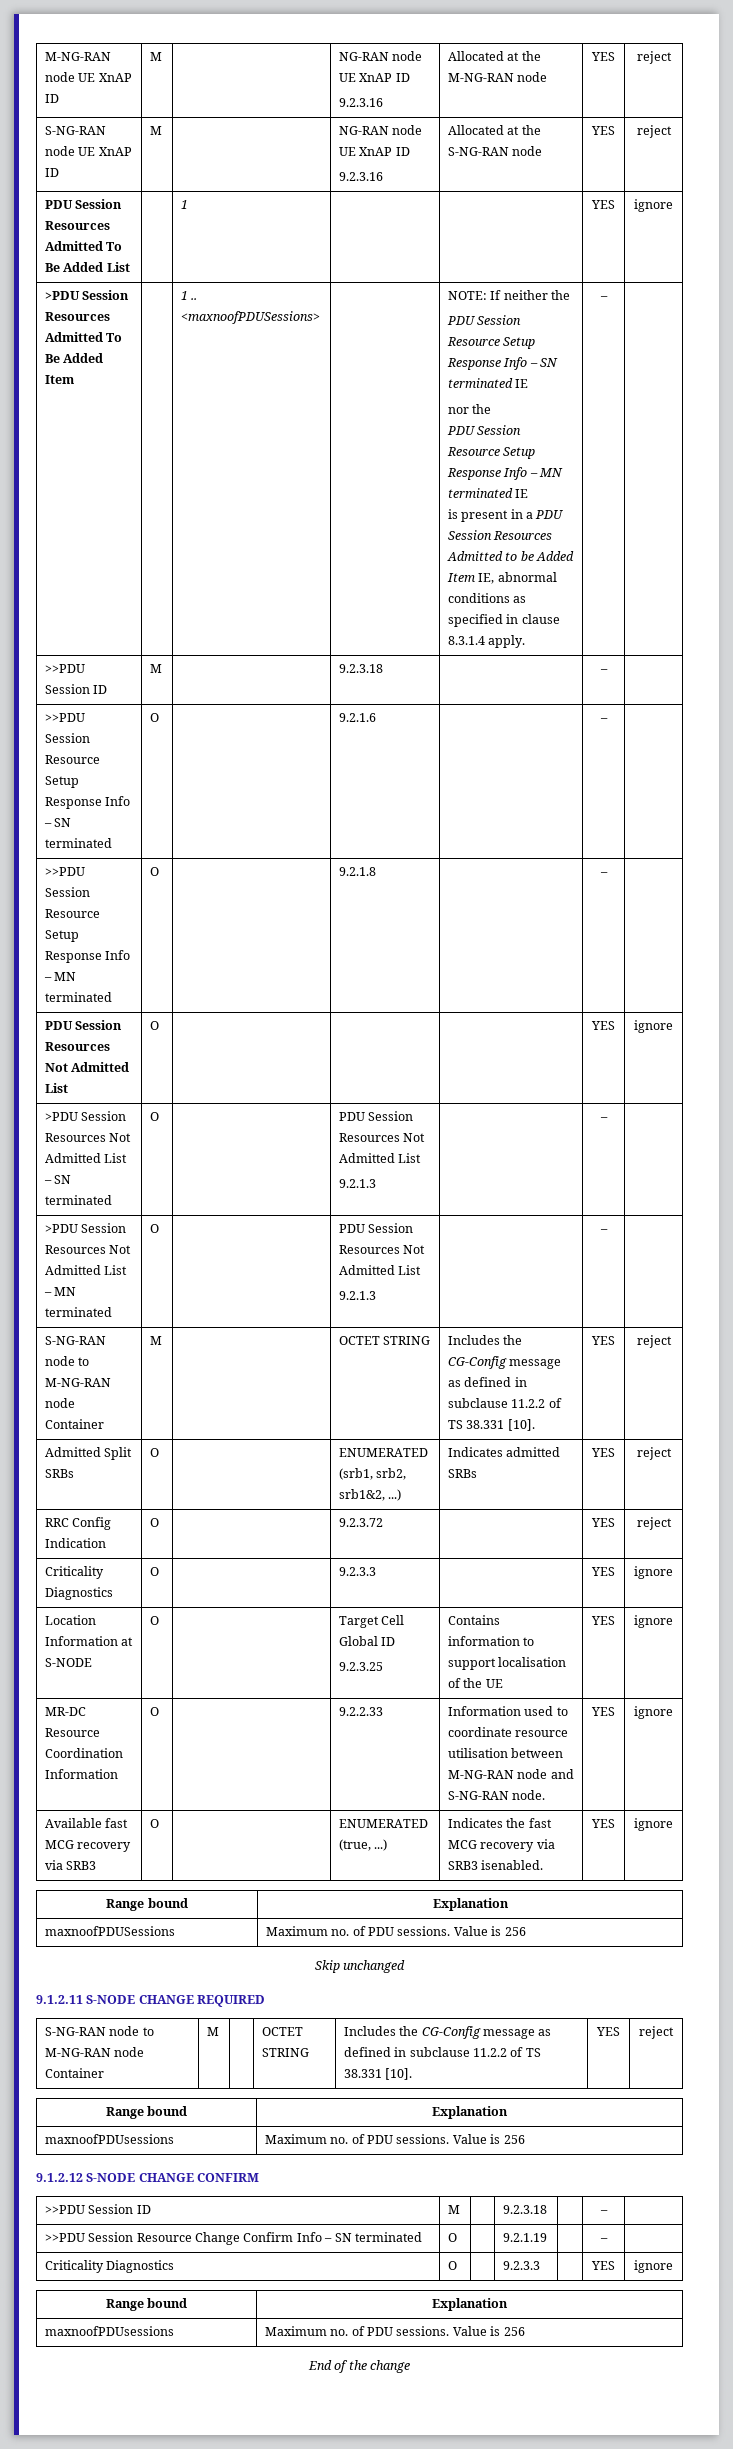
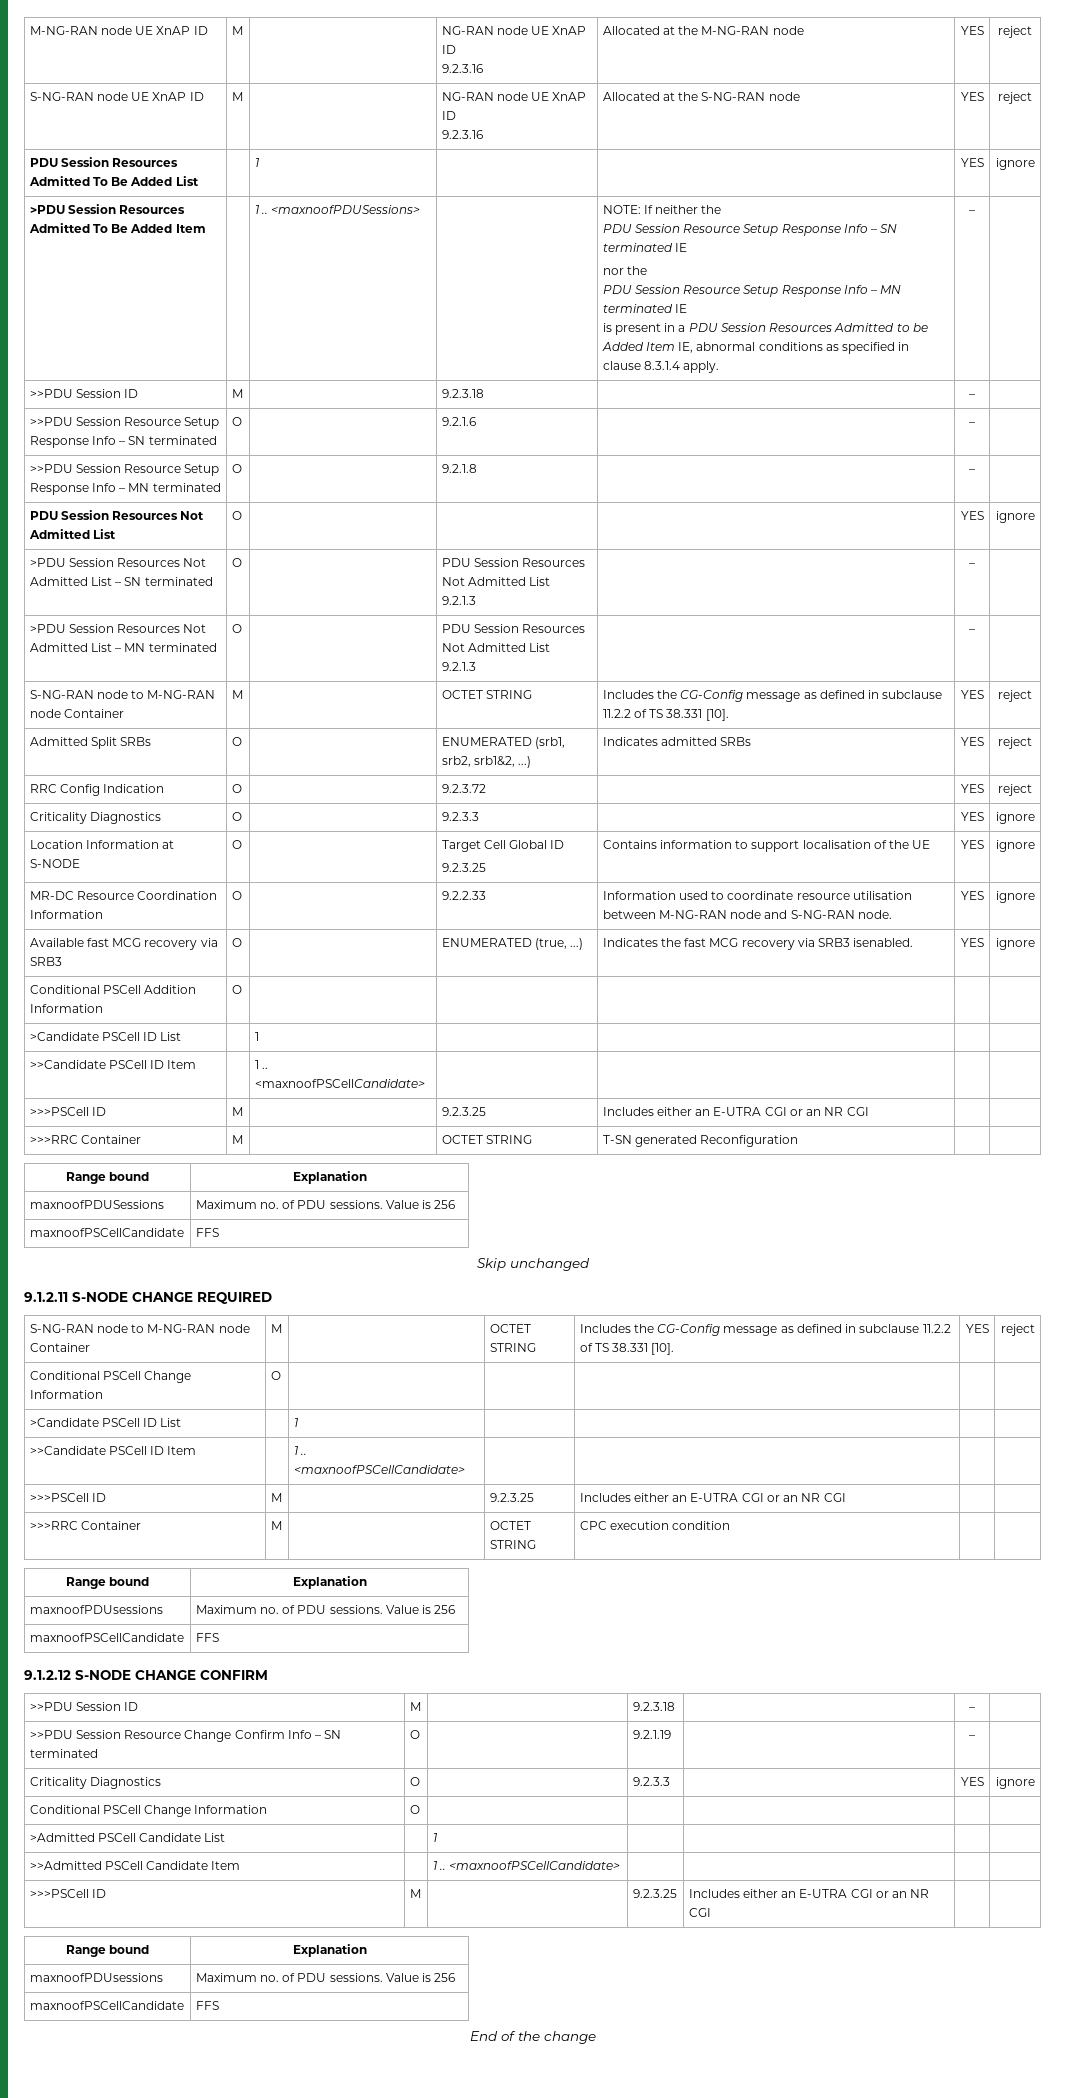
(673, 1824) none -> [29,985,197,994] [29,1004,103,1013] [231,985,242,994] [29,1032,182,1041] [254,1032,259,1041] [29,1060,197,1069] [254,1060,268,1069] [254,1079,425,1088] [29,1107,106,1116] [231,1107,243,1116] [441,1107,486,1116] [602,1107,869,1116] [29,1135,141,1144] [231,1135,243,1144] [441,1135,532,1144] [602,1135,799,1147] // Conditional PSCell Addition Information | O | | | | | // >Candidate PSCell ID List | | 1 | | | | // >>Candidate PSCell ID Item | | 1 .. <maxnoofPSCellCandidate> | | | | // >>>PSCell ID | M | | 9.2.3.25 | Includes either an E-UTRA CGI or an NR CGI | | // >>>RRC Container | M | | OCTET STRING | T-SN generated Reconfiguration | |
(526, 1931) none -> [29,1228,184,1237] [195,1228,219,1237] // maxnoofPSCellCandidate | FFS
(674, 2032) none -> [29,1371,192,1383] [29,1390,103,1399] [270,1371,281,1380] [29,1418,182,1427] [293,1418,298,1427] [29,1446,197,1455] [293,1446,307,1455] [293,1465,465,1474] [29,1493,106,1502] [270,1493,282,1502] [489,1493,534,1502] [579,1493,846,1502] [29,1521,141,1530] [270,1521,282,1530] [489,1521,531,1530] [489,1540,536,1549] [579,1521,731,1530] // Conditional PSCell Change Information | O | | | | | // >Candidate PSCell ID List | | 1 | | | | // >>Candidate PSCell ID Item | | 1 .. <maxnoofPSCellCandidate> | | | | // >>>PSCell ID | M | | 9.2.3.25 | Includes either an E-UTRA CGI or an NR CGI | | // >>>RRC Container | M | | OCTET STRING | CPC execution condition | |
(525, 2139) none -> [29,1633,184,1642] [195,1633,219,1642] // maxnoofPSCellCandidate | FFS
(673, 2266) none -> [29,1805,268,1817] [409,1805,420,1814] [29,1833,226,1842] [432,1833,437,1842] [29,1861,241,1870] [432,1861,621,1870] [29,1889,106,1898] [409,1889,421,1898] [632,1889,677,1898] [688,1889,930,1898] [688,1908,711,1917] // Conditional PSCell Change Information | O | | | | | // >Admitted PSCell Candidate List | | 1 | | | | // >>Admitted PSCell Candidate Item | | 1 .. <maxnoofPSCellCandidate> | | | | // >>>PSCell ID | M | | 9.2.3.25 | Includes either an E-UTRA CGI or an NR CGI | |
(525, 2331) none -> [29,2001,184,2010] [195,2001,219,2010] // maxnoofPSCellCandidate | FFS

